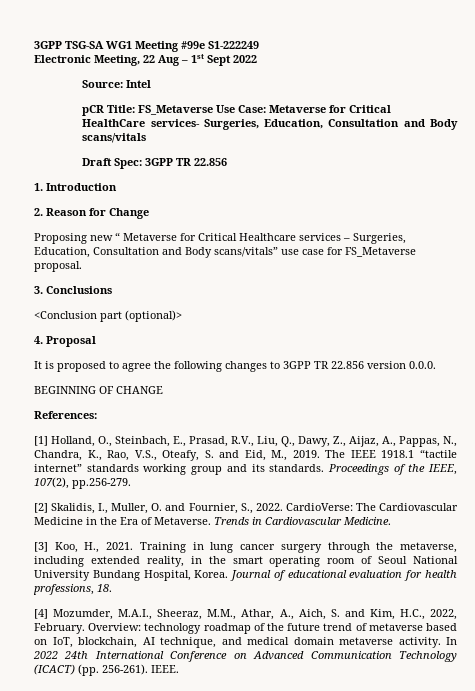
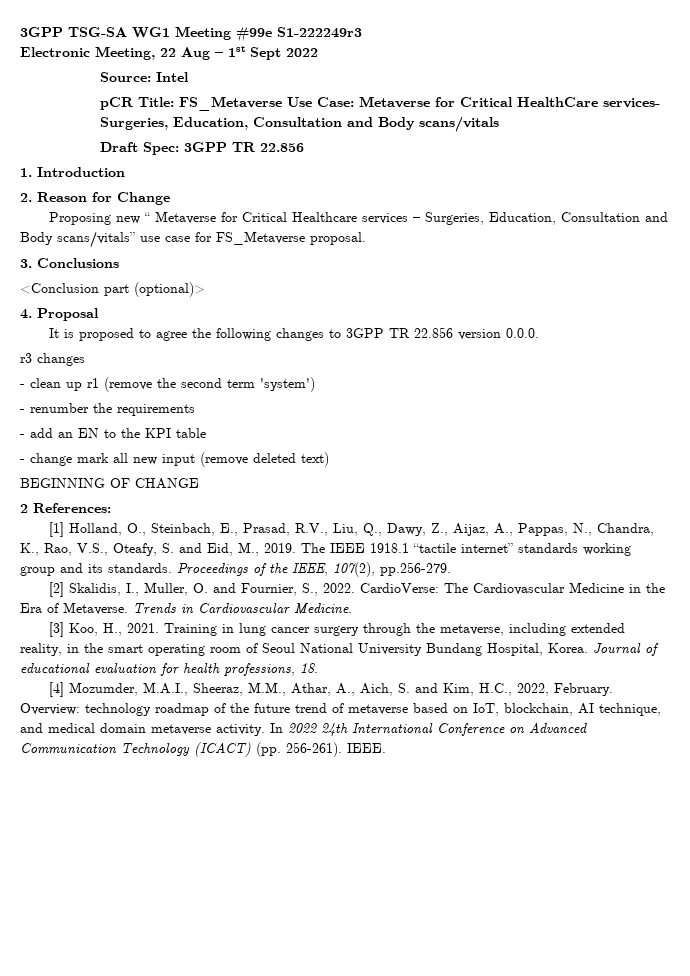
[208,41,259,49] S1-222249 -> [277,27,362,38] S1-222249r3
(436, 365) none -> [20,353,85,366] [20,377,315,392] [20,403,195,416] [20,428,206,438] [20,452,329,467] // r3 changes // - clean up r1 (remove the second term 'system') // - renumber the requirements // - add an EN to the KPI table // - change mark all new input (remove deleted text)
(163, 390) none -> [20,504,28,513] 2

